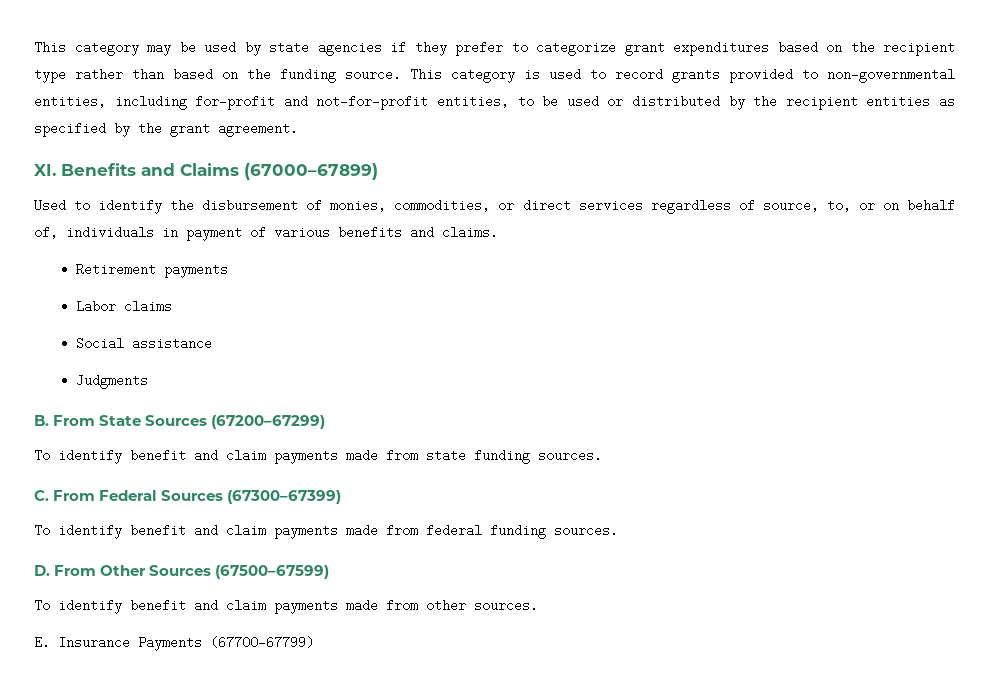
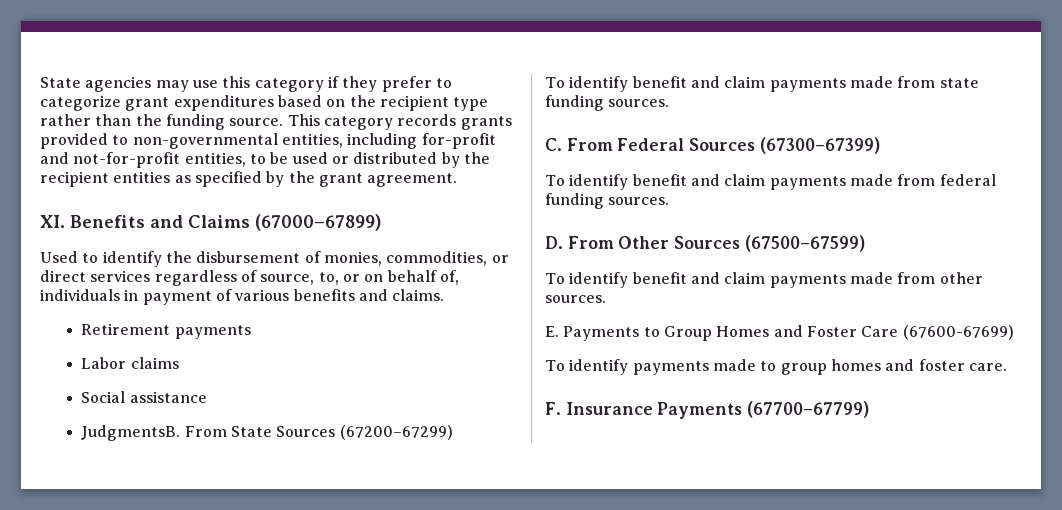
[34,41,382,56] This category may be used by state agencies -> [40,76,324,92] State agencies may use this category
[173,68,238,81] based on -> (132, 120) none
[524,68,663,81] is used to record -> [397,114,457,126] records
[75,374,148,389] [34,415,49,426] Judgments // B. -> [81,425,181,441] JudgmentsB.
(50, 642) none -> [563,325,1014,341] [545,359,1007,375] [545,402,561,415] Payments to Group Homes and Foster Care (67600-67699) // To identify payments made to group homes and foster care. // F.

